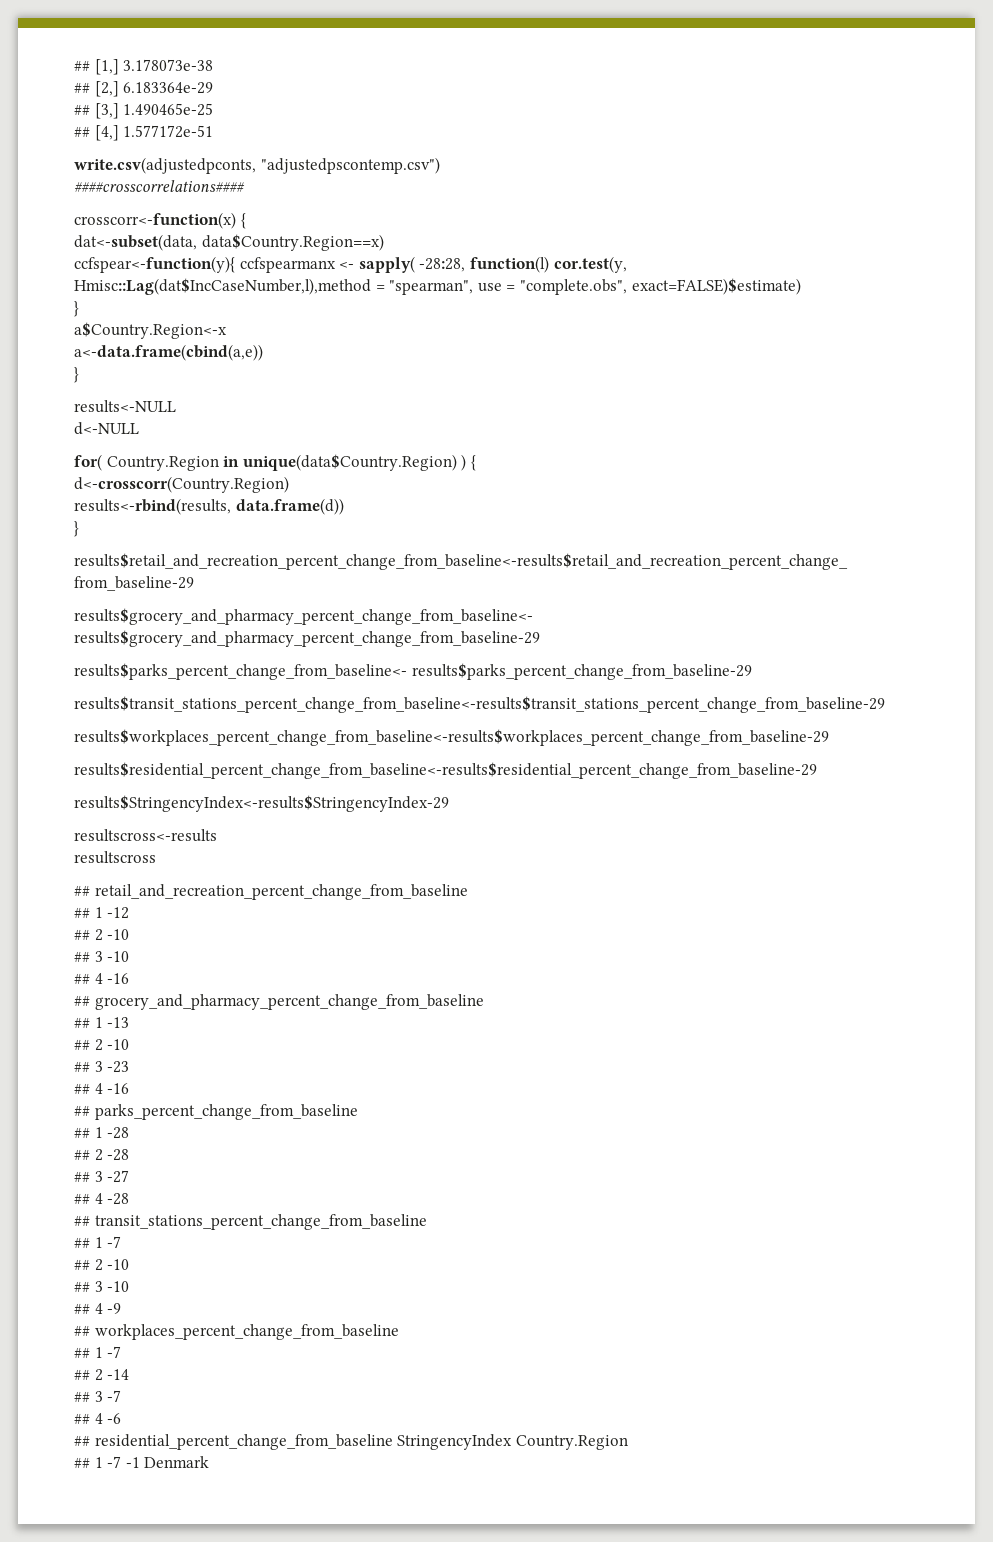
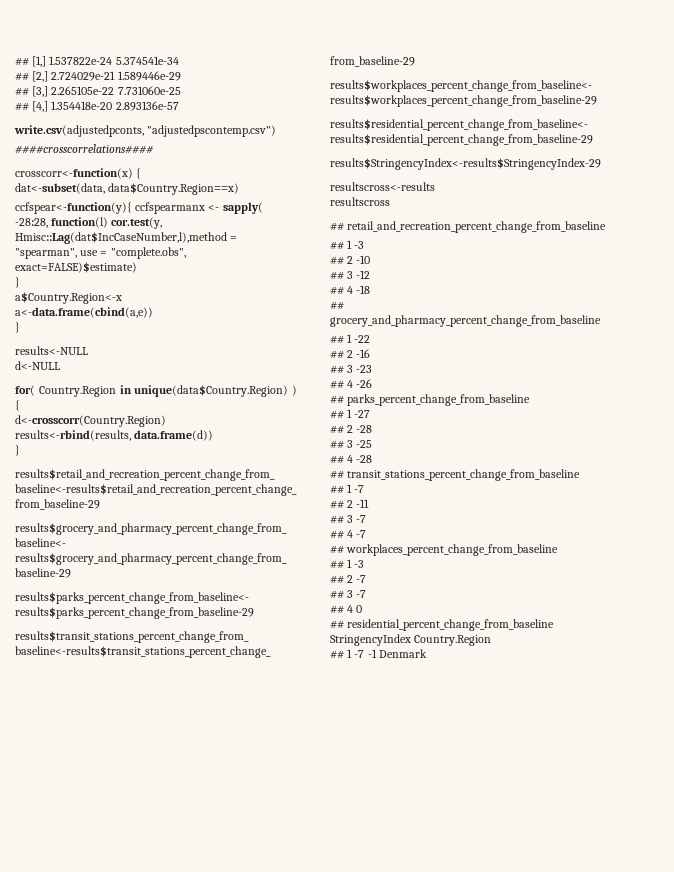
[123,59,214,71] 3.178073e-38 -> [49,56,179,65] 1.537822e-24 5.374541e-34
[123,82,214,94] 6.183364e-29 -> [51,71,181,81] 2.724029e-21 1.589446e-29
[123,103,214,116] 1.490465e-25 -> [51,86,181,95] 2.265105e-22 7.731060e-25
[123,125,214,138] 1.577172e-51 -> [51,101,179,111] 1.354418e-20 2.893136e-57
[107,907,130,919] [74,929,130,941] [74,951,130,962] [74,973,130,984] -12 // ## 2 -10 // ## 3 -10 // ## 4 -16 -> [354,241,365,249] [330,255,371,265] [330,270,371,280] [330,285,371,295] -3 // ## 2 -10 // ## 3 -12 // ## 4 -18
[107,1017,130,1028] [74,1039,130,1051] -13 // ## 2 -10 -> [354,335,371,343] [330,349,371,359] -22 // ## 2 -16
[107,1083,130,1094] -16 -> [356,379,373,388] -26
[107,1127,130,1139] -28 -> [354,410,371,418] -27
[107,1170,130,1183] -27 -> [356,440,373,448] -25
[107,1259,130,1270] [74,1281,130,1292] [74,1303,122,1314] [74,1324,399,1340] [74,1346,122,1358] [74,1369,130,1381] [74,1390,122,1402] [74,1413,122,1424] -10 // ## 3 -10 // ## 4 -9 // ## workplaces_percent_change_from_baseline // ## 1 -7 // ## 2 -14 // ## 3 -7 // ## 4 -6 -> [356,499,370,508] [330,515,367,524] [330,530,367,539] [330,544,559,556] [330,559,365,569] [330,575,367,584] [330,590,367,599] [330,605,363,614] -11 // ## 3 -7 // ## 4 -7 // ## workplaces_percent_change_from_baseline // ## 1 -3 // ## 2 -7 // ## 3 -7 // ## 4 0

